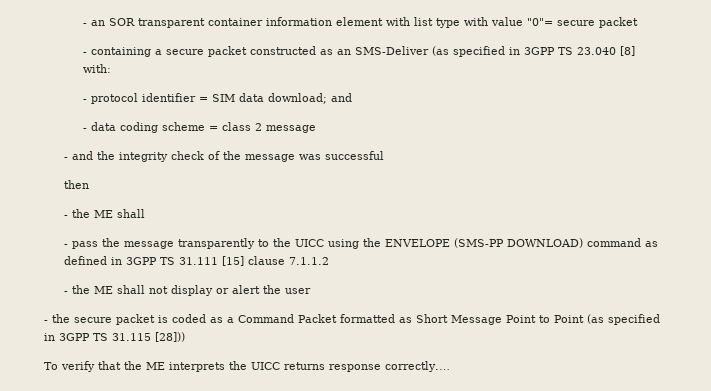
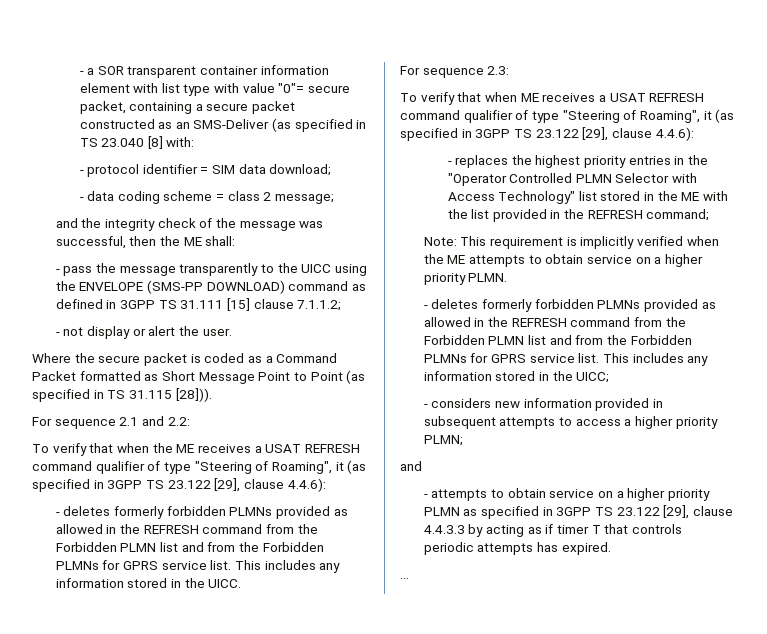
[83,20,106,26] - an -> [79,68,95,75] - a
[599,17,639,28] [83,52,88,55] packet // - -> [79,101,126,114] packet,
[524,47,556,55] 3GPP -> (367, 124) none
[331,93,353,102] and -> (332, 170) none
[266,125,317,133] [63,157,68,160] message // - -> [275,194,335,204] message; //
[324,151,384,160] successful // -> [55,236,126,249] successful,
[63,209,145,218] // - the ME shall -> [160,236,236,246] the ME shall:
[288,257,329,265] [63,285,145,294] 7.1.1.2 // - the ME shall -> [297,300,342,311] [55,332,60,336] 7.1.1.2; // -
[284,288,311,294] [44,320,48,323] user // - -> [202,328,232,336] [32,353,71,363] user. // Where
[59,333,90,341] 3GPP -> (104, 394) none
[155,332,185,342] [44,361,450,372] [28])) // To verify that the ME interprets the UICC returns response correctly.… -> [175,388,212,402] [32,416,190,429] [32,443,360,456] [32,460,367,474] [32,478,326,492] [55,506,348,519] [55,524,318,534] [55,542,324,552] [55,560,341,573] [55,578,242,588] [400,66,510,78] [400,92,705,105] [400,109,735,123] [400,127,694,141] [447,155,709,168] [447,173,698,186] [447,191,729,204] [447,209,710,222] [423,236,719,249] [423,254,703,267] [423,273,508,285] [423,299,716,312] [423,317,686,327] [423,335,692,345] [423,353,709,366] [423,371,610,383] [423,398,664,411] [423,416,718,429] [423,435,463,446] [400,461,422,471] [423,488,710,501] [423,505,733,519] [423,524,682,537] [423,542,611,555] [400,578,409,579] [28])). // For sequence 2.1 and 2.2: // To verify that when the ME receives a USAT REFRESH command qualifier of type "Steering of Roaming", it (as specified in 3GPP TS 23.122 [29], clause 4.4.6): // - deletes formerly forbidden PLMNs provided as allowed in the REFRESH command from the Forbidden PLMN list and from the Forbidden PLMNs for GPRS service list. This includes any information stored in the UICC. // For sequence 2.3: // To verify that when ME receives a USAT REFRESH command qualifier of type "Steering of Roaming", it (as specified in 3GPP TS 23.122 [29], clause 4.4.6): // - replaces the highest priority entries in the "Operator Controlled PLMN Selector with Access Technology" list stored in the ME with the list provided in the REFRESH command; // Note: This requirement is implicitly verified when the ME attempts to obtain service on a higher priority PLMN. // - deletes formerly forbidden PLMNs provided as allowed in the REFRESH command from the Forbidden PLMN list and from the Forbidden PLMNs for GPRS service list. This includes any information stored in the UICC; // - considers new information provided in subsequent attempts to access a higher priority PLMN; // and // - attempts to obtain service on a higher priority PLMN as specified in 3GPP TS 23.122 [29], clause 4.4.3.3 by acting as if timer T that controls periodic attempts has expired. // …

